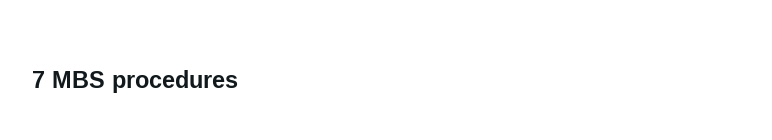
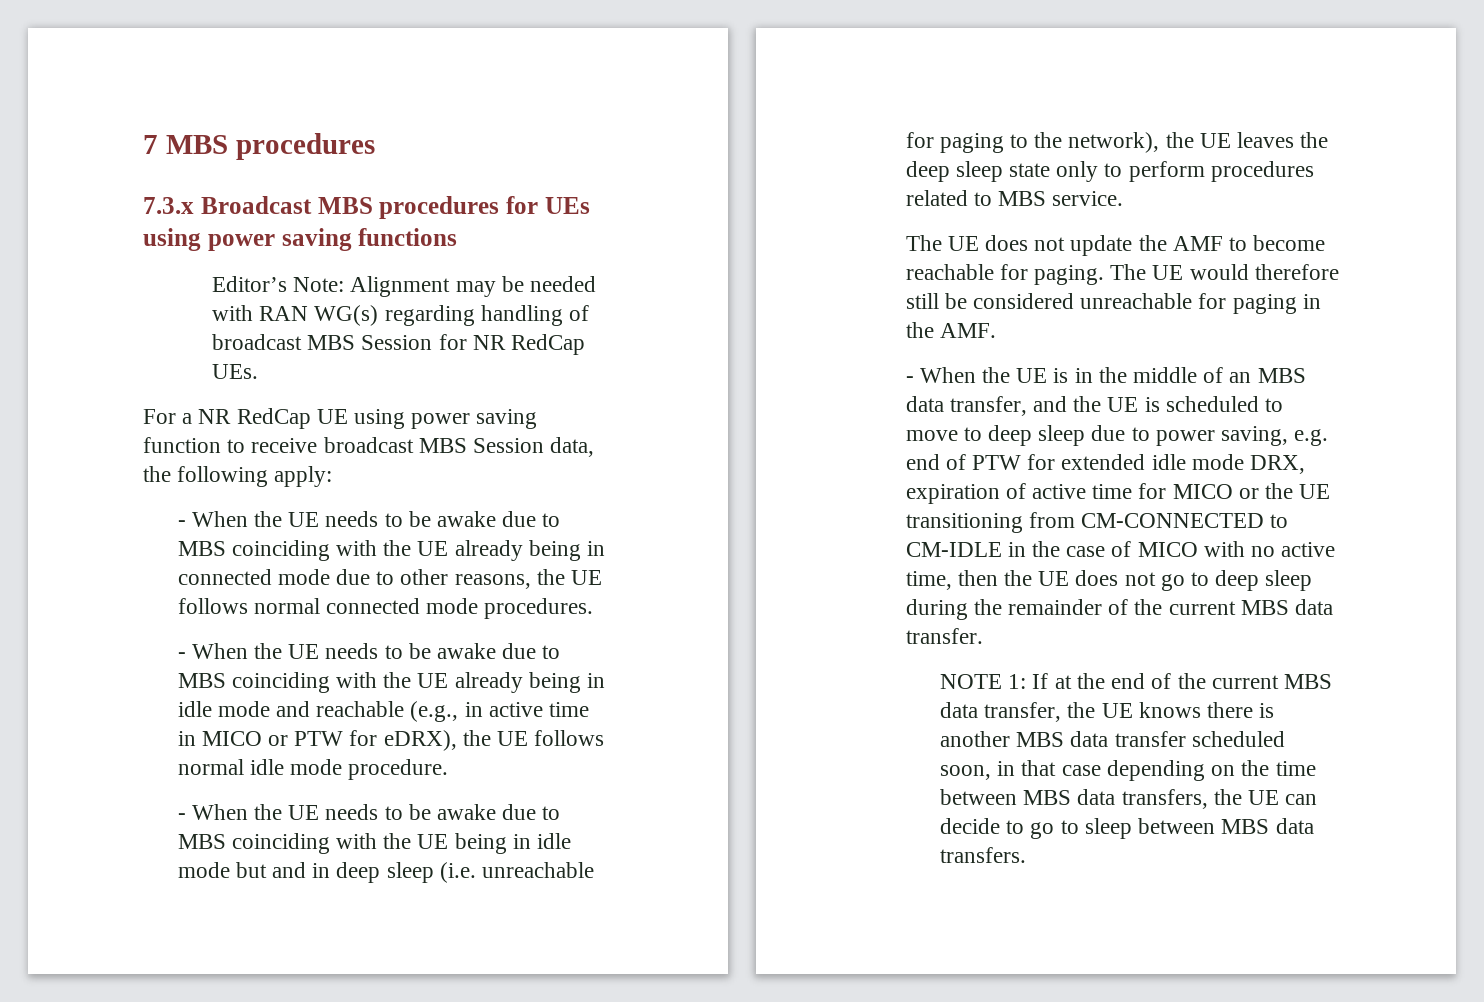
(238, 81) none -> [143,196,590,219] [143,228,458,251] [212,276,597,297] [212,305,590,326] [212,334,586,355] [212,364,259,379] [143,408,538,429] [143,437,595,457] [143,466,333,487] [177,511,561,527] [177,540,605,561] [177,569,602,589] [177,598,594,619] [177,643,561,659] [177,672,605,693] [177,701,589,722] [177,730,605,751] [177,759,449,780] [177,804,561,820] [177,833,571,854] [177,862,594,883] [905,132,1329,153] [905,161,1314,182] [905,190,1124,206] [905,235,1326,256] [905,264,1339,285] [905,293,1321,314] [905,322,996,338] [905,367,1306,383] [905,396,1283,416] [905,425,1329,446] [905,454,1305,474] [905,483,1331,504] [905,512,1289,533] [905,541,1336,557] [905,570,1313,591] [905,599,1333,620] [905,628,983,644] [940,673,1332,689] [940,702,1275,722] [940,731,1285,747] [940,760,1316,781] [940,789,1318,809] [940,818,1314,839] [940,847,1027,863] // 7.3.x Broadcast MBS procedures for UEs using power saving functions // Editor’s Note: Alignment may be needed with RAN WG(s) regarding handling of broadcast MBS Session for NR RedCap UEs. // For a NR RedCap UE using power saving function to receive broadcast MBS Session data, the following apply: // - When the UE needs to be awake due to MBS coinciding with the UE already being in connected mode due to other reasons, the UE follows normal connected mode procedures. // - When the UE needs to be awake due to MBS coinciding with the UE already being in idle mode and reachable (e.g., in active time in MICO or PTW for eDRX), the UE follows normal idle mode procedure. // - When the UE needs to be awake due to MBS coinciding with the UE being in idle mode but and in deep sleep (i.e. unreachable for paging to the network), the UE leaves the deep sleep state only to perform procedures related to MBS service. // The UE does not update the AMF to become reachable for paging. The UE would therefore still be considered unreachable for paging in the AMF. // - When the UE is in the middle of an MBS data transfer, and the UE is scheduled to move to deep sleep due to power saving, e.g. end of PTW for extended idle mode DRX, expiration of active time for MICO or the UE transitioning from CM-CONNECTED to CM-IDLE in the case of MICO with no active time, then the UE does not go to deep sleep during the remainder of the current MBS data transfer. // NOTE 1: If at the end of the current MBS data transfer, the UE knows there is another MBS data transfer scheduled soon, in that case depending on the time between MBS data transfers, the UE can decide to go to sleep between MBS data transfers.

